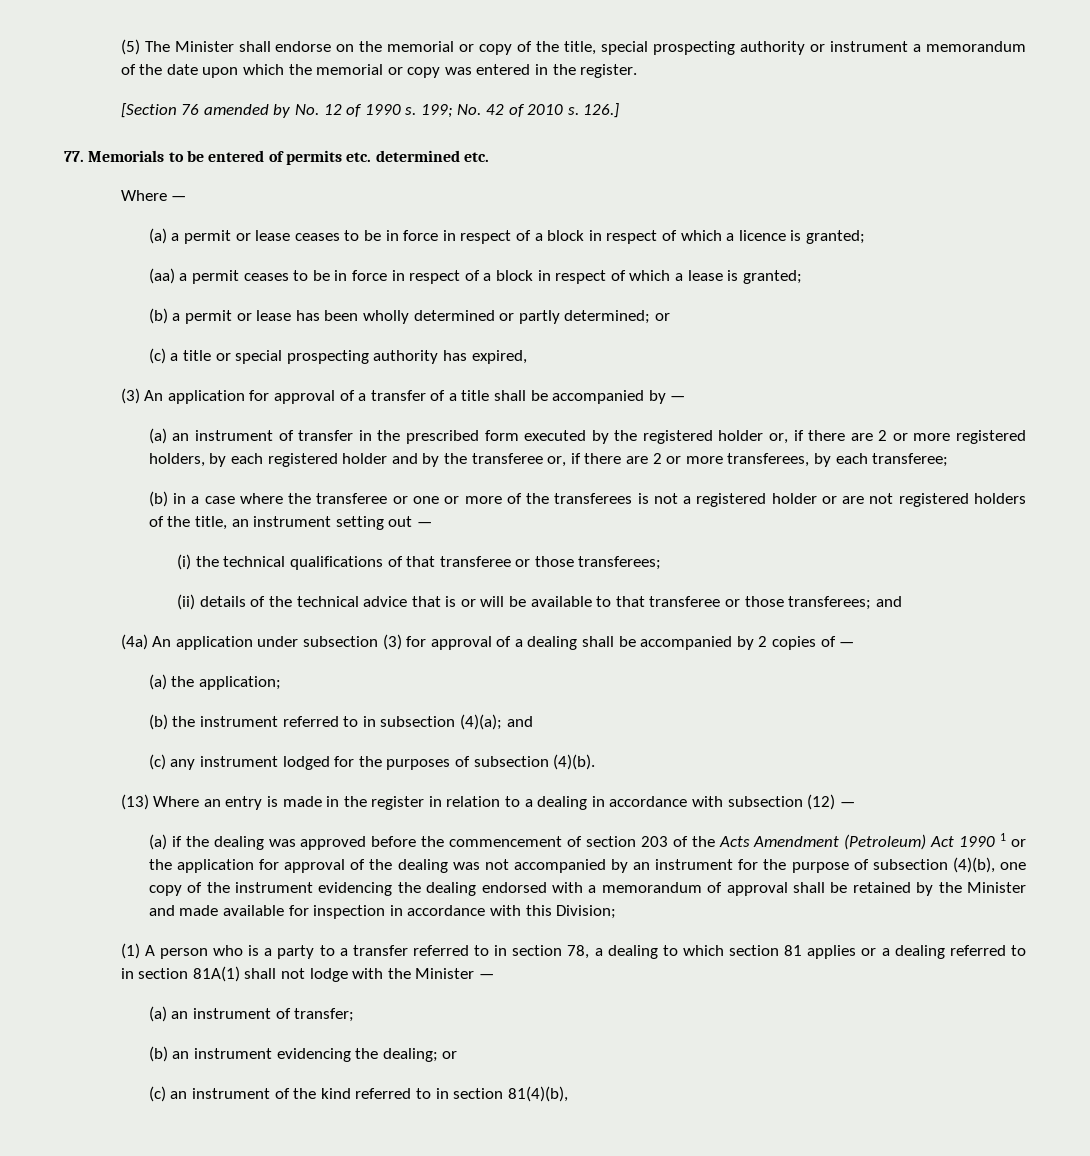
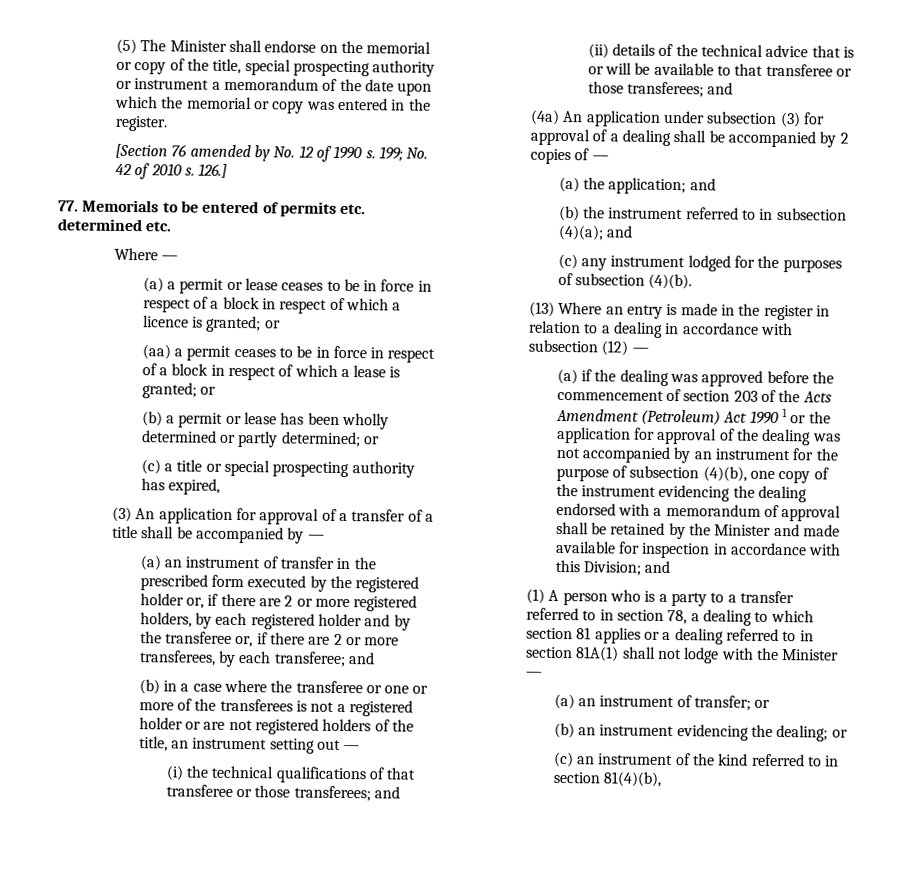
(865, 237) none -> [264,320,281,329] or
(802, 277) none -> [199,386,216,395] or
(949, 460) none -> [347,652,375,665] and
(662, 563) none -> [373,786,400,799] and
(282, 683) none -> [689,178,716,191] and
(617, 912) none -> [644,560,671,574] and
(355, 1015) none -> [754,699,771,708] or

